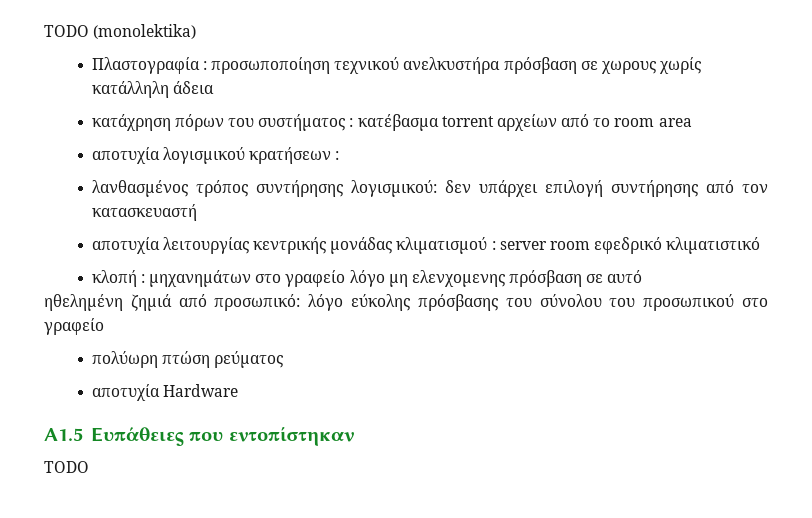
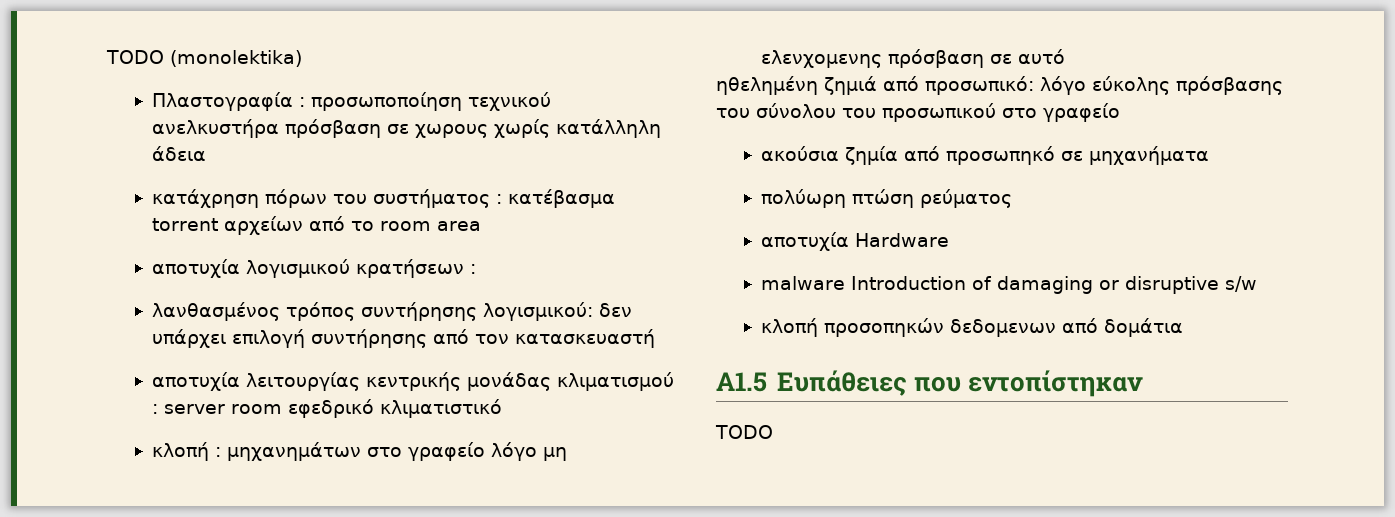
(104, 326) none -> [761,146,1210,165] // ακούσια ζημία από προσωπηκό σε μηχανήματα
(238, 390) none -> [761,276,1258,294] [761,318,1184,337] // malware Introduction of damaging or disruptive s/w // κλοπή προσοπηκών δεδομενων από δομάτια

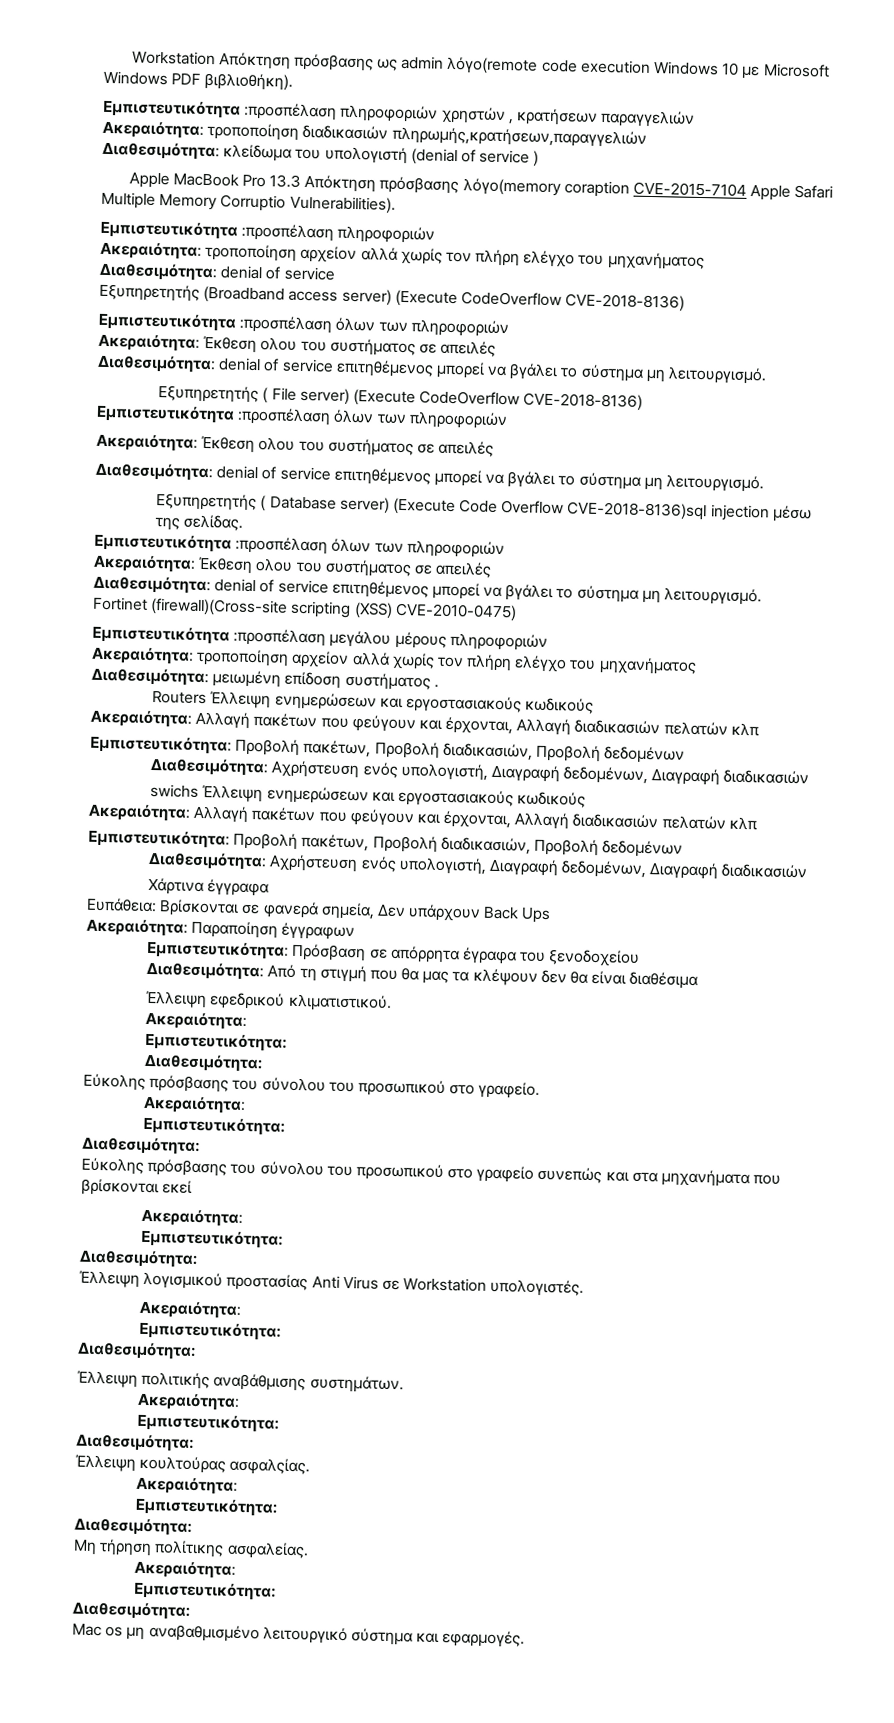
[106,50,302,67] [152,92,552,111] [152,119,662,138] [152,146,207,161] [152,189,616,208] [152,216,482,235] [152,259,477,278] [152,302,633,321] [152,329,656,348] [152,372,675,391] [152,399,503,418] [152,442,568,461] [761,49,1066,68] [716,76,1170,95] TODO (monolektika) // Πλαστογραφία : προσωποποίηση τεχνικού ανελκυστήρα πρόσβαση σε χωρους χωρίς κατάλληλη άδεια // κατάχρηση πόρων του συστήματος : κατέβασμα torrent αρχείων από το room area // αποτυχία λογισμικού κρατήσεων : // λανθασμένος τρόπος συντήρησης λογισμικού: δεν υπάρχει επιλογή συντήρησης από τον κατασκευαστή // αποτυχία λειτουργίας κεντρικής μονάδας κλιματισμού : server room εφεδρικό κλιματιστικό // κλοπή : μηχανημάτων στο γραφείο λόγο μη ελενχομενης πρόσβαση σε αυτό // ηθελημένη ζημιά από προσωπικό: λόγο εύκολης -> [131,50,830,80] [103,70,294,91] [103,99,696,128] [102,120,647,148] [102,141,540,167] [128,172,834,201] [101,191,396,214] [100,220,436,244] [100,241,705,271] [99,262,335,282] [99,283,686,312] [98,312,509,338] [98,333,497,357] [97,354,768,385] [158,385,644,411] [96,404,508,430] [96,433,495,457] [95,462,765,493] [156,493,812,523] [155,514,244,531] [94,533,505,559] [93,554,493,578] [93,575,763,606] [93,596,517,622] [92,625,548,651] [91,646,697,675] [91,667,439,691] [152,691,595,714] [90,709,759,737] [90,735,686,764] [150,757,810,786] [150,783,587,808] [88,803,757,831] [88,829,684,858] [148,851,808,880] [148,877,270,897] [86,897,552,924] [86,918,356,941] [147,940,641,967] [146,961,699,990] [145,990,392,1012] [145,1011,248,1030] [145,1032,288,1052] [144,1053,264,1073] [83,1073,541,1099] [143,1095,247,1114] [143,1116,286,1136] [82,1136,200,1156] [81,1157,144,1175] Workstation Απόκτηση πρόσβασης ως admin λόγο(remote code execution Windows 10 με Microsoft Windows PDF βιβλιοθήκη). // Εμπιστευτικότητα :προσπέλαση πληροφοριών χρηστών , κρατήσεων παραγγελιών // Ακεραιότητα: τροποποίηση διαδικασιών πληρωμής,κρατήσεων,παραγγελιών // Διαθεσιμότητα: κλείδωμα του υπολογιστή (denial of service ) // Apple MacBook Pro 13.3 Απόκτηση πρόσβασης λόγο(memory coraption CVE-2015-7104 Apple Safari Multiple Memory Corruptio Vulnerabilities). // Εμπιστευτικότητα :προσπέλαση πληροφοριών // Ακεραιότητα: τροποποίηση αρχείον αλλά χωρίς τον πλήρη ελέγχο του μηχανήματος // Διαθεσιμότητα: denial of service // Εξυπηρετητής (Broadband access server) (Execute CodeOverflow CVE-2018-8136) // Εμπιστευτικότητα :προσπέλαση όλων των πληροφοριών // Ακεραιότητα: Έκθεση ολου του συστήματος σε απειλές // Διαθεσιμότητα: denial of service επιτηθέμενος μπορεί να βγάλει το σύστημα μη λειτουργισμό. // Εξυπηρετητής ( File server) (Execute CodeOverflow CVE-2018-8136) // Εμπιστευτικότητα :προσπέλαση όλων των πληροφοριών // Ακεραιότητα: Έκθεση ολου του συστήματος σε απειλές // Διαθεσιμότητα: denial of service επιτηθέμενος μπορεί να βγάλει το σύστημα μη λειτουργισμό. // Εξυπηρετητής ( Database server) (Execute Code Overflow CVE-2018-8136)sql injection μέσω της σελίδας. // Εμπιστευτικότητα :προσπέλαση όλων των πληροφοριών // Ακεραιότητα: Έκθεση ολου του συστήματος σε απειλές // Διαθεσιμότητα: denial of service επιτηθέμενος μπορεί να βγάλει το σύστημα μη λειτουργισμό. // Fortinet (firewall)(Cross-site scripting (XSS) CVE-2010-0475) // Εμπιστευτικότητα :προσπέλαση μεγάλου μέρους πληροφοριών // Ακεραιότητα: τροποποίηση αρχείον αλλά χωρίς τον πλήρη ελέγχο του μηχανήματος // Διαθεσιμότητα: μειωμένη επίδοση συστήματος . // Routers Έλλειψη ενημερώσεων και εργοστασιακούς κωδικούς // Ακεραιότητα: Αλλαγή πακέτων που φεύγουν και έρχονται, Αλλαγή διαδικασιών πελατών κλπ // Εμπιστευτικότητα: Προβολή πακέτων, Προβολή διαδικασιών, Προβολή δεδομένων // Διαθεσιμότητα: Αχρήστευση ενός υπολογιστή, Διαγραφή δεδομένων, Διαγραφή διαδικασιών // swichs Έλλειψη ενημερώσεων και εργοστασιακούς κωδικούς // Ακεραιότητα: Αλλαγή πακέτων που φεύγουν και έρχονται, Αλλαγή διαδικασιών πελατών κλπ // Εμπιστευτικότητα: Προβολή πακέτων, Προβολή διαδικασιών, Προβολή δεδομένων // Διαθεσιμότητα: Αχρήστευση ενός υπολογιστή, Διαγραφή δεδομένων, Διαγραφή διαδικασιών // Χάρτινα έγγραφα // Ευπάθεια: Βρίσκονται σε φανερά σημεία, Δεν υπάρχουν Back Ups // Ακεραιότητα: Παραποίηση έγγραφων // Εμπιστευτικότητα: Πρόσβαση σε απόρρητα έγραφα του ξενοδοχείου // Διαθεσιμότητα: Από τη στιγμή που θα μας τα κλέψουν δεν θα είναι διαθέσιμα // Έλλειψη εφεδρικού κλιματιστικού. // Ακεραιότητα: // Εμπιστευτικότητα: // Διαθεσιμότητα: // Εύκολης πρόσβασης του σύνολου του προσωπικού στο γραφείο. // Ακεραιότητα: // Εμπιστευτικότητα: // Διαθεσιμότητα: // Εύκολης
[761,146,1210,165] [761,189,1013,208] [761,232,950,251] [761,276,1258,294] [761,318,1184,337] [716,370,1143,397] [715,425,773,439] // ακούσια ζημία από προσωπηκό σε μηχανήματα // πολύωρη πτώση ρεύματος // αποτυχία Hardware // malware Introduction of damaging or disruptive s/w // κλοπή προσοπηκών δεδομενων από δομάτια // Α1.5 Ευπάθειες που εντοπίστηκαν // TODO -> [537,1166,782,1188] [81,1178,193,1197] [141,1208,244,1227] [141,1229,284,1249] [79,1249,198,1269] [79,1270,585,1297] [139,1300,243,1319] [139,1321,282,1341] [77,1341,196,1360] [77,1370,404,1394] [137,1392,241,1411] [137,1413,280,1433] [76,1433,194,1452] [75,1454,311,1476] [136,1476,239,1495] [135,1497,279,1517] [74,1517,192,1536] [73,1539,309,1560] [134,1560,237,1579] [134,1581,277,1601] [72,1601,190,1620] [72,1623,526,1648] συνεπώς και στα μηχανήματα που βρίσκονται εκεί // Ακεραιότητα: // Εμπιστευτικότητα: // Διαθεσιμότητα: // Έλλειψη λογισμικού προστασίας Anti Virus σε Workstation υπολογιστές. // Ακεραιότητα: // Εμπιστευτικότητα: // Διαθεσιμότητα: // Έλλειψη πολιτικής αναβάθμισης συστημάτων. // Ακεραιότητα: // Εμπιστευτικότητα: // Διαθεσιμότητα: // Έλλειψη κουλτούρας ασφαλςίας. // Ακεραιότητα: // Εμπιστευτικότητα: // Διαθεσιμότητα: // Μη τήρηση πολίτικης ασφαλείας. // Ακεραιότητα: // Εμπιστευτικότητα: // Διαθεσιμότητα: // Mac os μη αναβαθμισμένο λειτουργικό σύστημα και εφαρμογές.

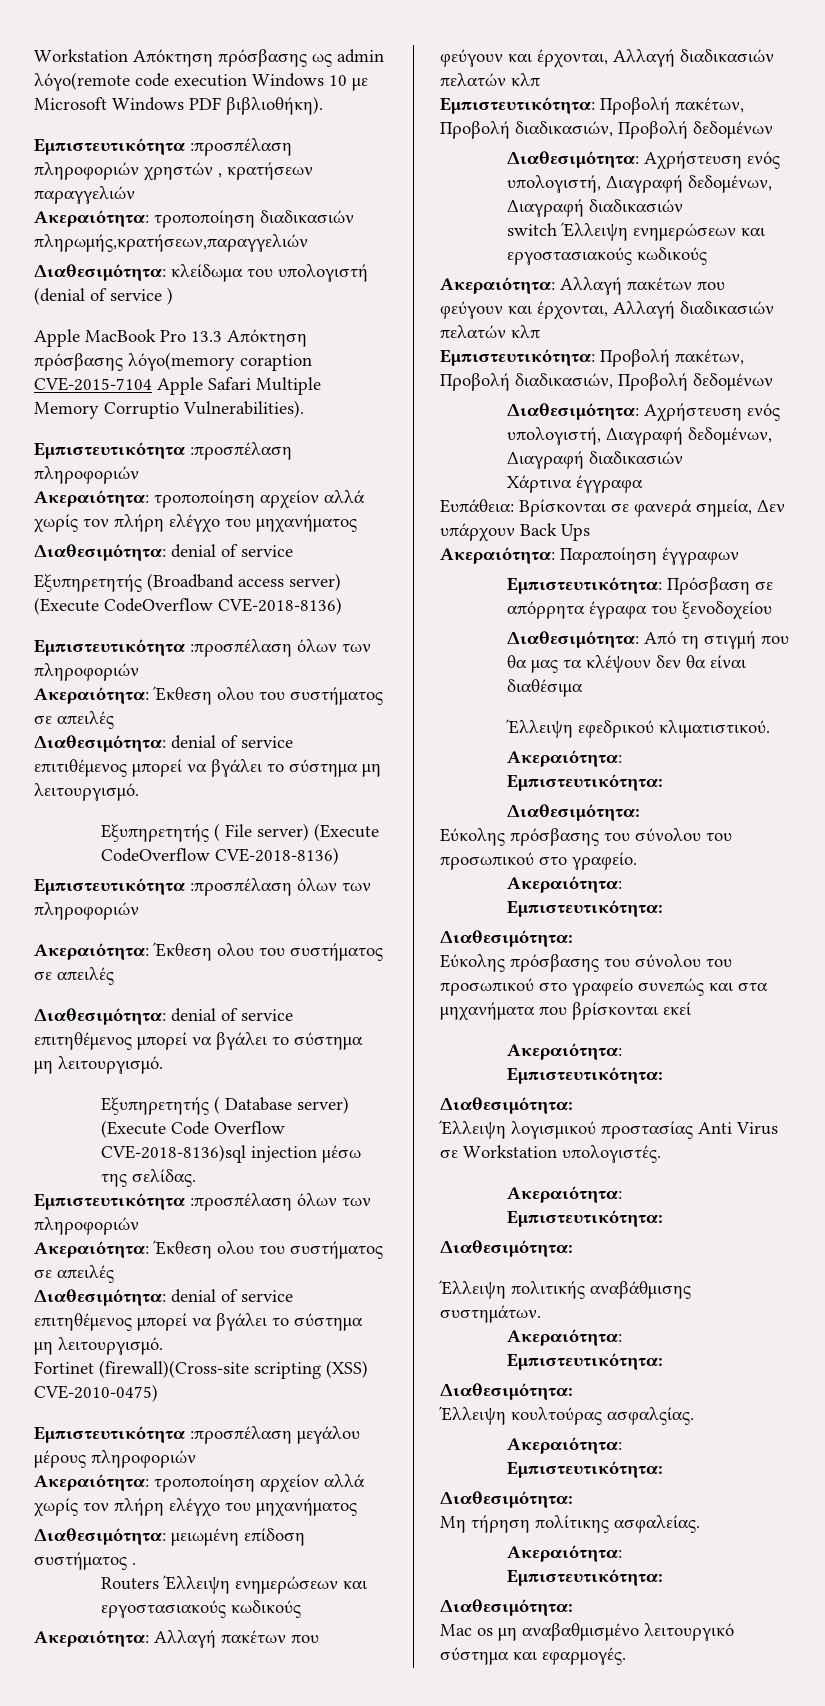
[335,359,434,378] επιτηθέμενος -> [34,759,127,777] επιτιθέμενος
[150,783,200,798] swichs -> [507,223,558,236] switch

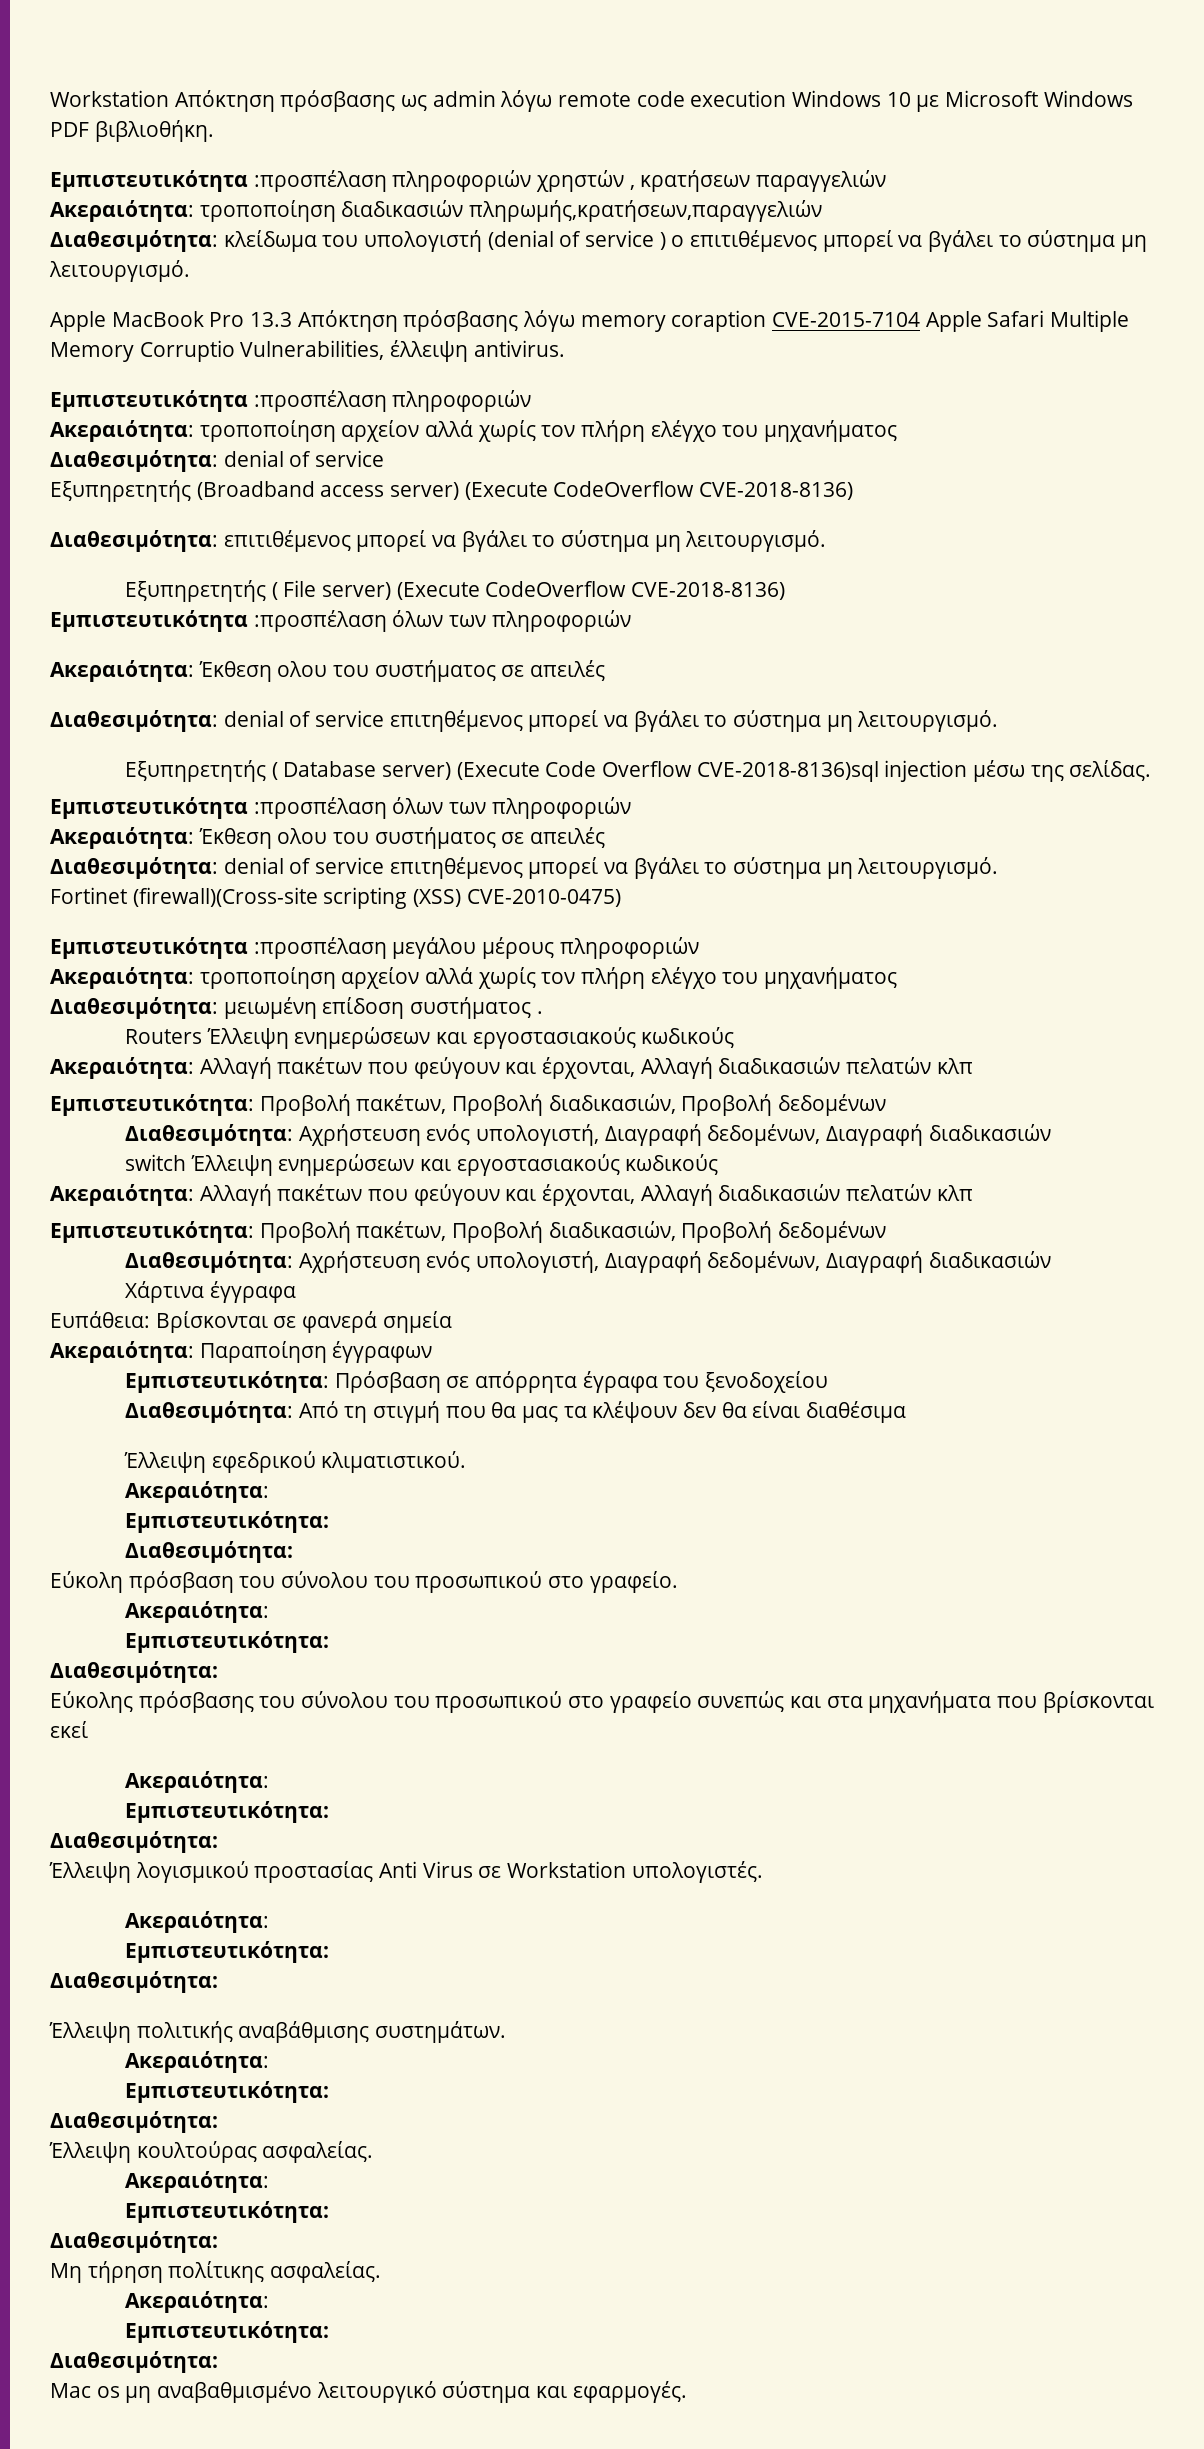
[34,72,130,91] λόγο(remote -> [500,90,632,112] λόγω remote
[226,96,323,115] βιβλιοθήκη). -> [94,120,214,142] βιβλιοθήκη.
(173, 296) none -> [671,230,1148,252] [49,260,190,282] ο επιτιθέμενος μπορεί να βγάλει το σύστημα μη λειτουργισμό.
[128,352,235,371] λόγο(memory -> [523,310,666,332] λόγω memory
[183,400,304,418] Vulnerabilities). -> [240,340,565,362] Vulnerabilities, έλλειψη antivirus.
[34,639,371,657] [34,663,139,681] [34,686,383,705] [34,711,114,729] [34,735,293,752] Εμπιστευτικότητα :προσπέλαση όλων των πληροφοριών // Ακεραιότητα: Έκθεση ολου του συστήματος σε απειλές // Διαθεσιμότητα: denial of service -> [50,530,218,552] Διαθεσιμότητα:
[696,499,785,517] [440,523,590,542] σημεία, Δεν υπάρχουν Back Ups -> [382,1311,452,1333] σημεία
[440,828,599,846] Εύκολης πρόσβασης -> [50,1571,234,1593] Εύκολη πρόσβαση
[607,1407,694,1425] ασφαλςίας. -> [262,2141,374,2163] ασφαλείας.

